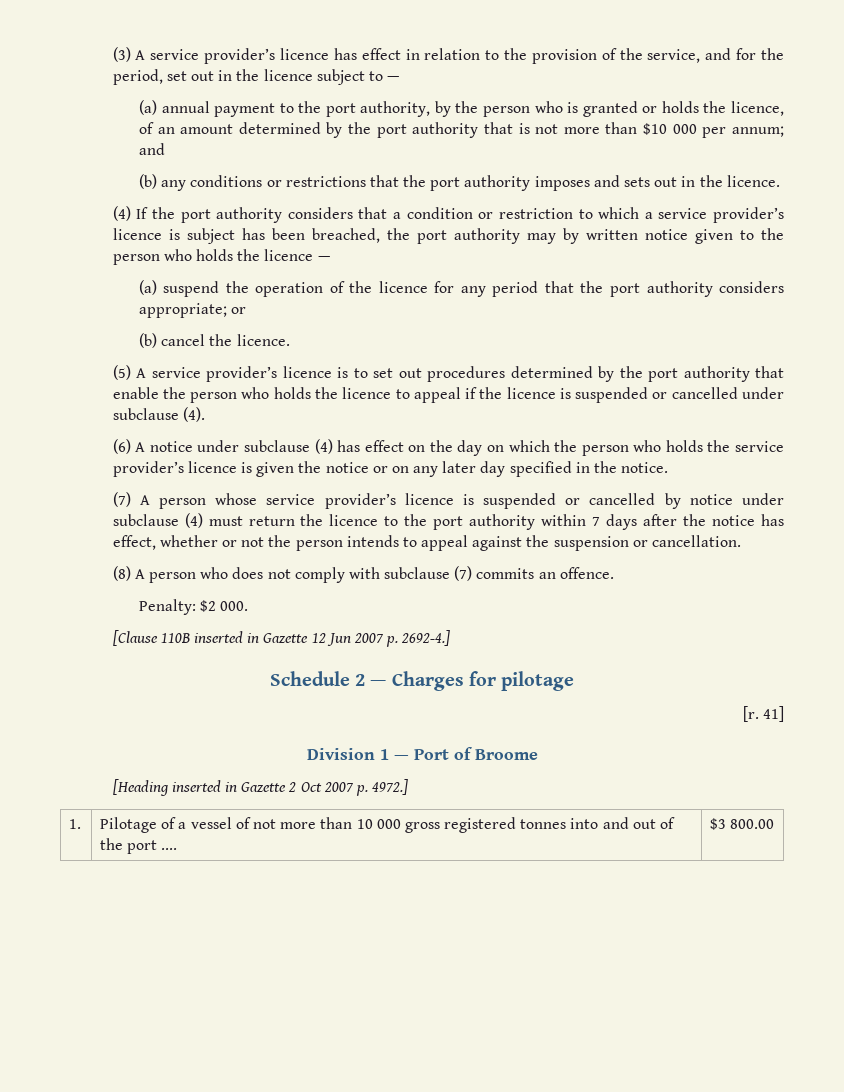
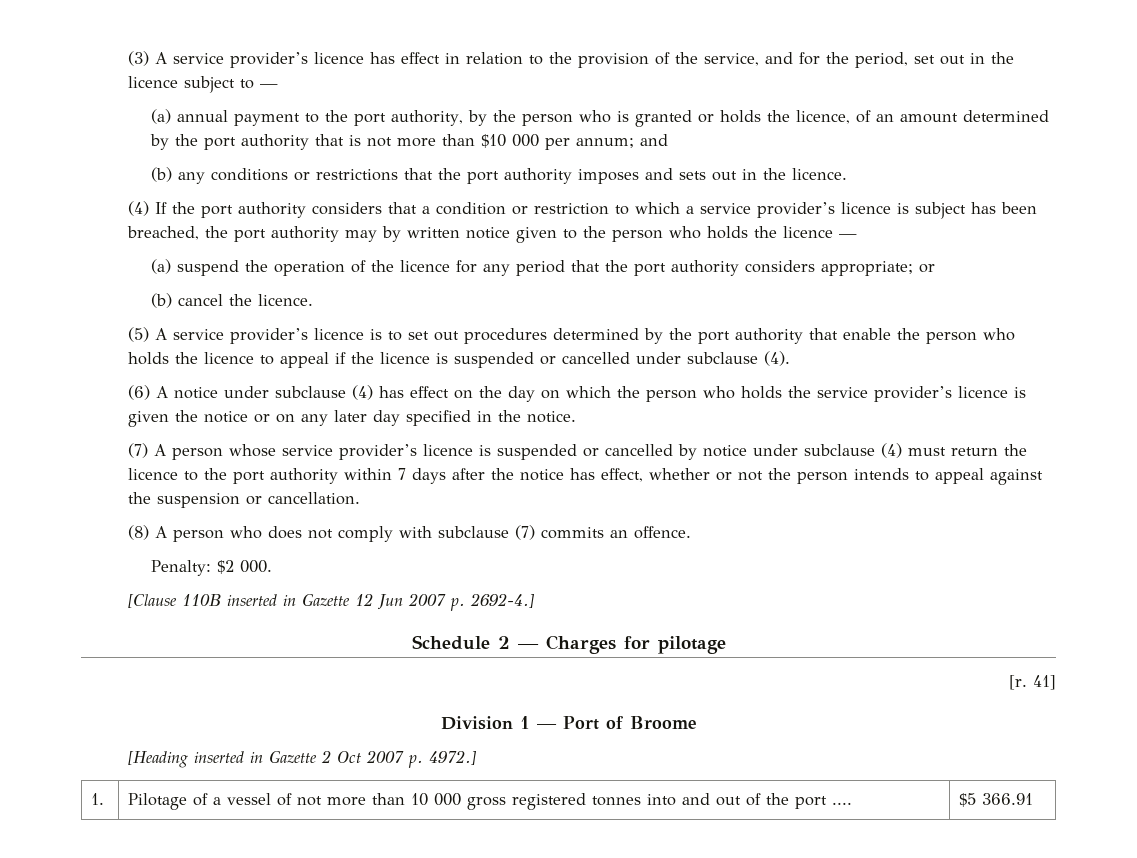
[710,818,775,830] $3 800.00 -> [958,793,1033,807] $5 366.91

